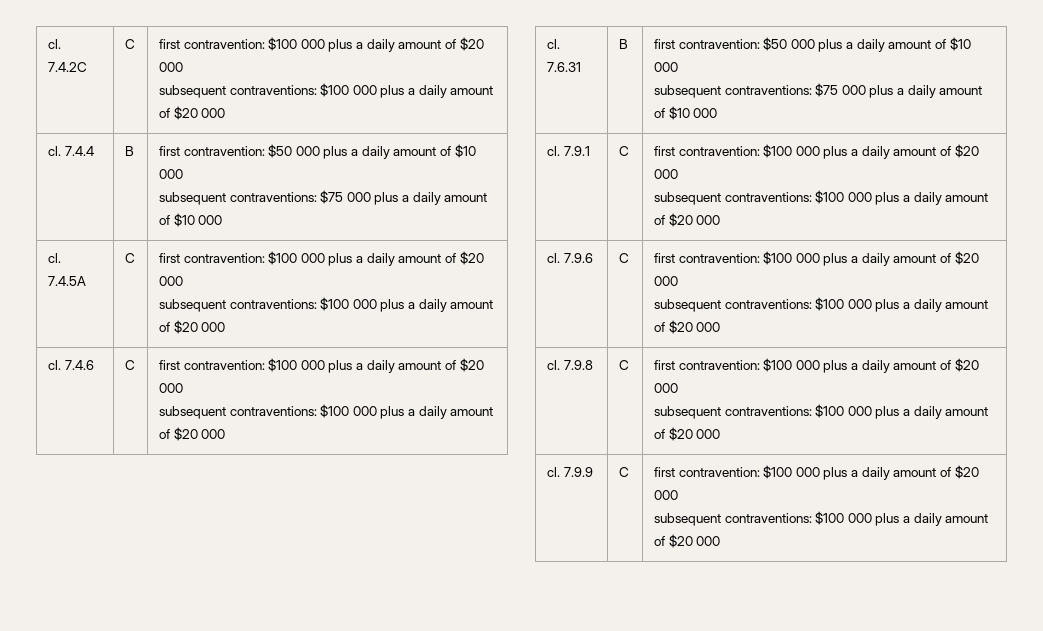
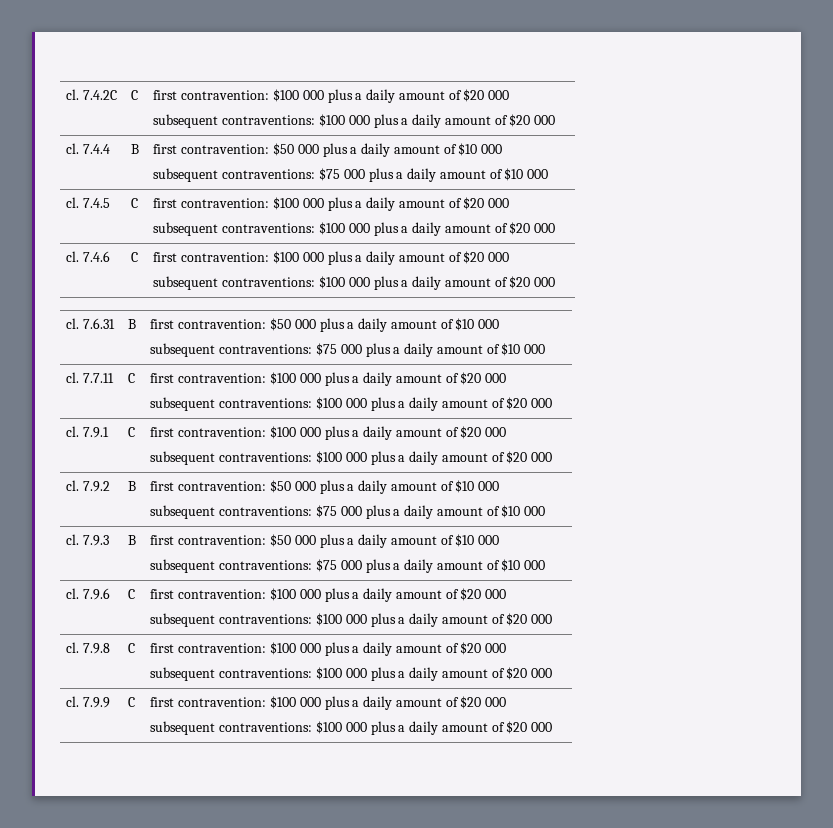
[47,276,86,286] 7.4.5A -> [83,198,111,208] 7.4.5
(718, 113) none -> [66,372,115,383] [128,373,136,383] [150,372,507,386] [150,397,553,411] // cl. 7.7.11 | C | first contravention: $100 000 plus a daily amount of $20 000 // subsequent contraventions: $100 000 plus a daily amount of $20 000
(721, 220) none -> [66,480,111,492] [128,481,137,491] [150,480,500,494] [150,505,546,519] [66,534,110,546] [128,535,137,545] [150,534,500,548] [150,559,546,573] // cl. 7.9.2 | B | first contravention: $50 000 plus a daily amount of $10 000 // subsequent contraventions: $75 000 plus a daily amount of $10 000 // cl. 7.9.3 | B | first contravention: $50 000 plus a daily amount of $10 000 // subsequent contraventions: $75 000 plus a daily amount of $10 000

